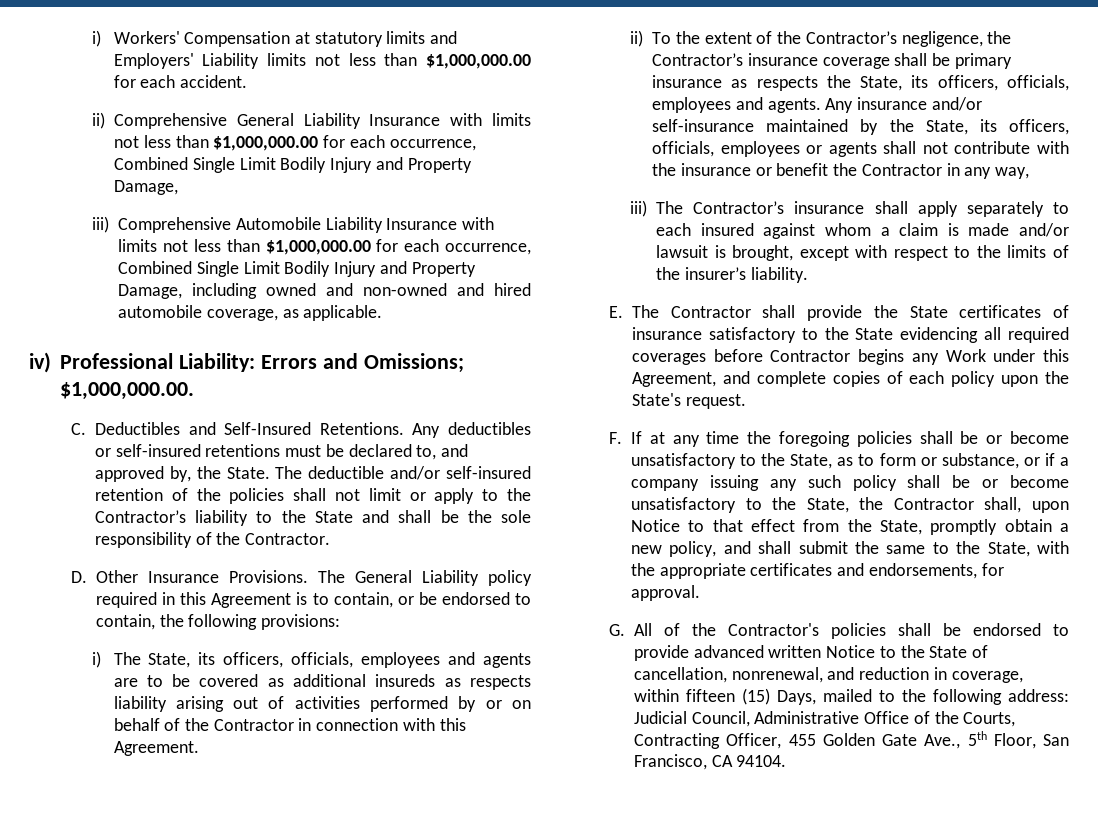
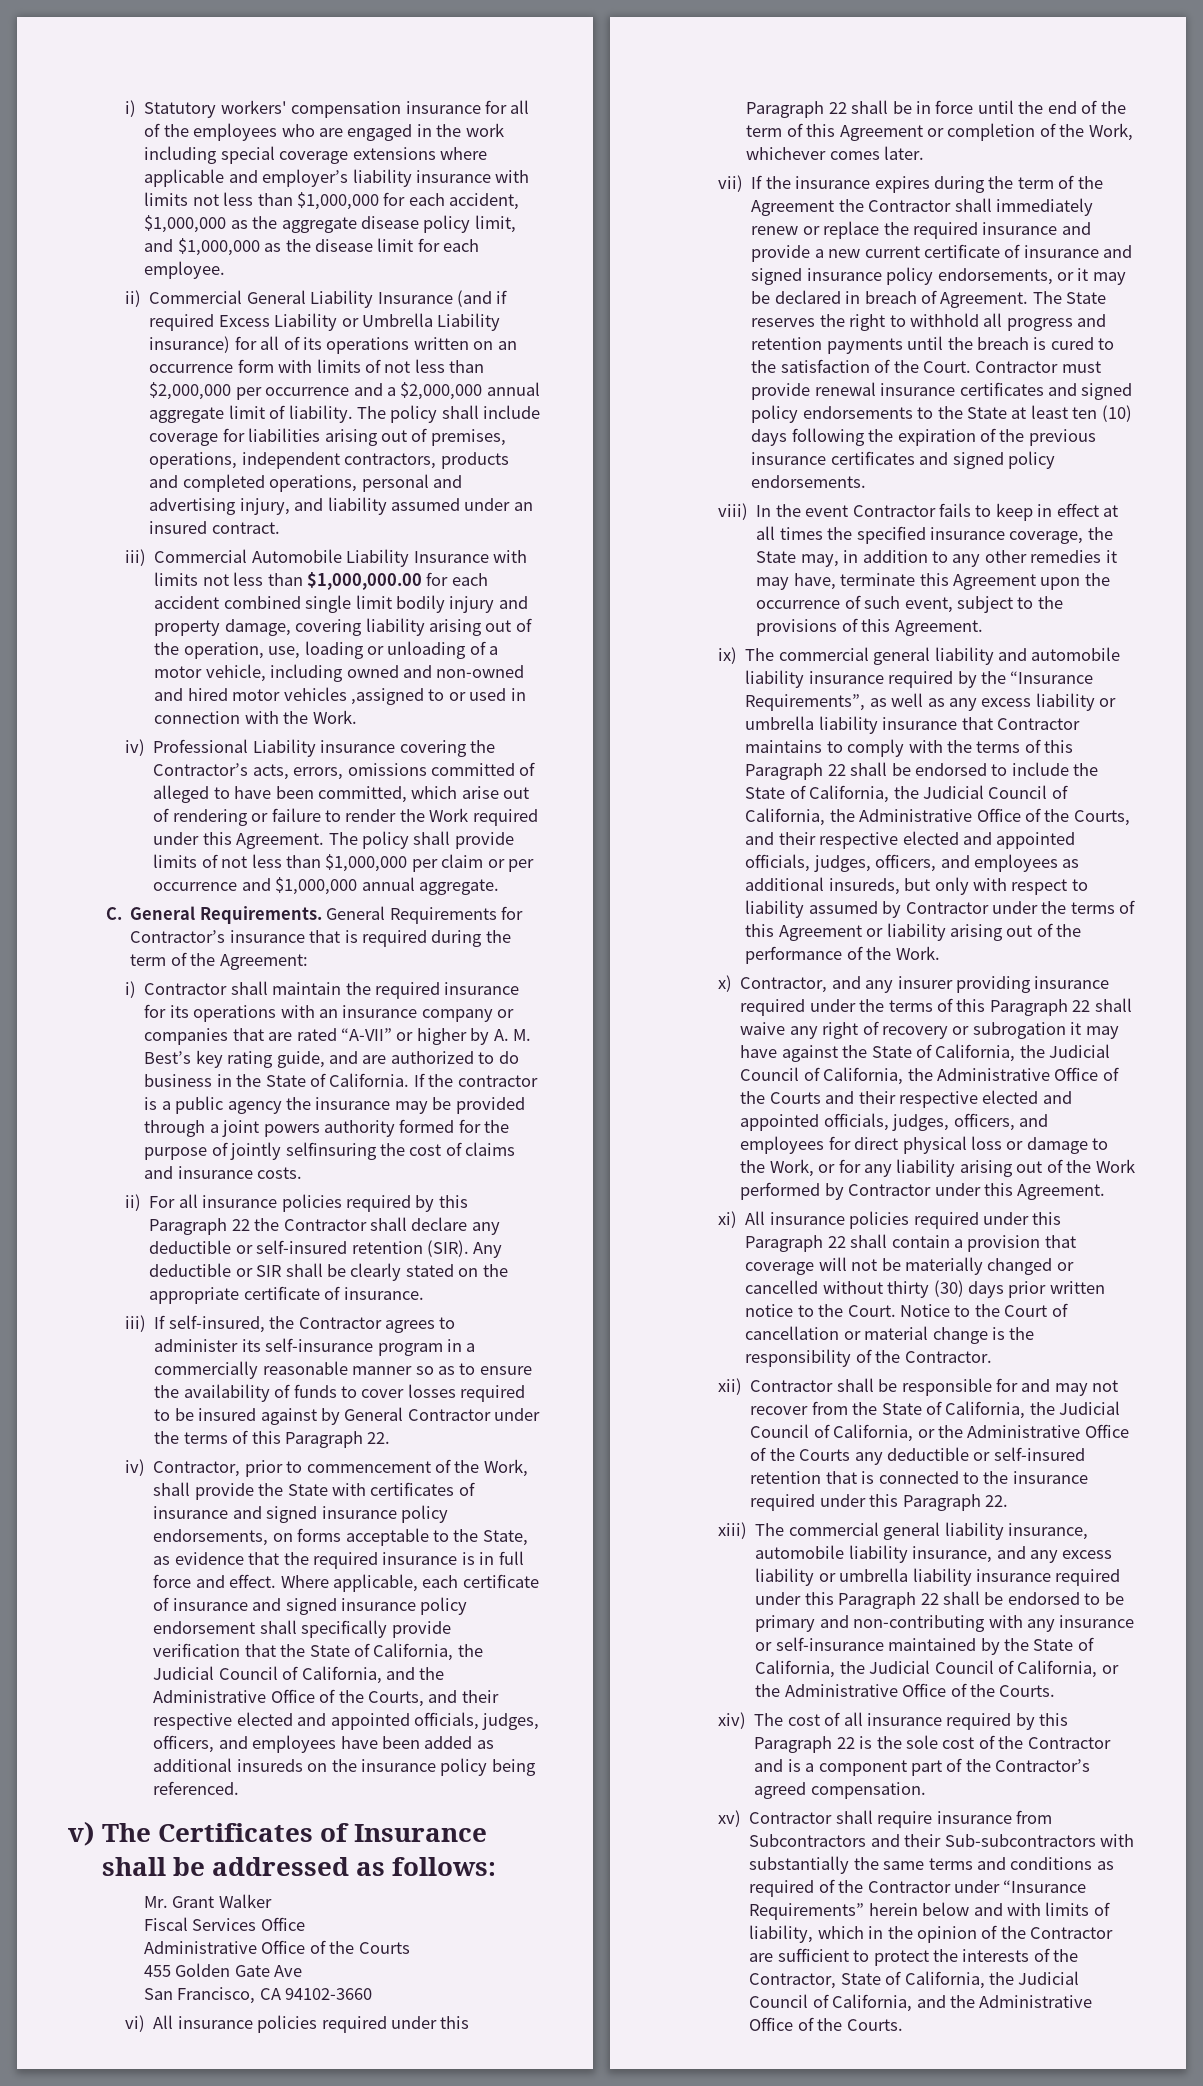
[92,30,458,47] [113,53,531,69] [113,75,247,88] [92,112,531,129] [114,135,476,151] [114,157,472,173] [114,180,179,195] [92,216,232,233] i) Workers' Compensation at statutory limits and Employers' Liability limits not less than $1,000,000.00 for each accident. // ii) Comprehensive General Liability Insurance with limits not less than $1,000,000.00 for each occurrence, Combined Single Limit Bodily Injury and Property Damage, // iii) Comprehensive -> [124,100,530,118] [144,123,504,141] [144,146,488,164] [144,169,530,187] [144,192,520,210] [144,215,516,233] [144,238,480,256] [144,261,226,279] [124,290,508,308] [149,313,501,331] [149,336,517,354] [149,359,485,373] [149,382,540,400] [149,405,541,423] [149,428,506,446] [149,452,509,469] [149,474,463,492] [149,497,533,515] [149,521,280,534] [124,549,248,566] i) Statutory workers' compensation insurance for all of the employees who are engaged in the work including special coverage extensions where applicable and employer’s liability insurance with limits not less than $1,000,000 for each accident, $1,000,000 as the aggregate disease policy limit, and $1,000,000 as the disease limit for each employee. // ii) Commercial General Liability Insurance (and if required Excess Liability or Umbrella Liability insurance) for all of its operations written on an occurrence form with limits of not less than $2,000,000 per occurrence and a $2,000,000 annual aggregate limit of liability. The policy shall include coverage for liabilities arising out of premises, operations, independent contractors, products and completed operations, personal and advertising injury, and liability assumed under an insured contract. // iii) Commercial
[444,243,531,255] [118,261,476,277] [118,284,183,299] occurrence, Combined Single Limit Bodily Injury and Property Damage, -> [154,595,528,613] [154,618,532,636] [154,641,499,659] [154,664,266,682] accident combined single limit bodily injury and property damage, covering liability arising out of the operation, use, loading or unloading of a motor vehicle,
[118,305,383,321] [29,352,464,373] [59,382,194,400] [71,422,531,438] [95,444,469,460] [95,466,532,482] [95,488,532,504] [95,510,531,526] [95,532,331,548] [71,570,532,586] [96,592,531,608] [96,614,341,630] [92,651,531,668] [113,674,531,690] [113,696,532,712] [113,718,466,731] [113,741,199,756] [630,30,1012,47] [652,53,1012,69] [652,75,1069,91] [652,97,982,113] [652,119,1069,135] [652,141,1069,157] [652,163,1029,179] [630,200,1069,217] [656,223,1069,239] [656,245,1069,261] [656,267,808,283] [609,305,1069,321] [632,327,1069,343] [632,349,1069,365] [632,371,1069,387] [632,393,746,409] [609,431,1069,447] [631,453,1069,469] [631,475,1069,491] [631,497,1069,513] [631,519,1069,535] [631,541,1069,557] [631,563,1004,579] [631,585,701,601] [609,623,1069,639] [634,645,989,661] [634,667,1023,683] [634,688,1069,705] [634,711,1016,727] [634,731,1069,749] [634,754,787,770] automobile coverage, as applicable. // iv) Professional Liability: Errors and Omissions; $1,000,000.00. // C. Deductibles and Self-Insured Retentions. Any deductibles or self-insured retentions must be declared to, and approved by, the State. The deductible and/or self-insured retention of the policies shall not limit or apply to the Contractor’s liability to the State and shall be the sole responsibility of the Contractor. // D. Other Insurance Provisions. The General Liability policy required in this Agreement is to contain, or be endorsed to contain, the following provisions: // i) The State, its officers, officials, employees and agents are to be covered as additional insureds as respects liability arising out of activities performed by or on behalf of the Contractor in connection with this Agreement. // ii) To the extent of the Contractor’s negligence, the Contractor’s insurance coverage shall be primary insurance as respects the State, its officers, officials, employees and agents. Any insurance and/or self-insurance maintained by the State, its officers, officials, employees or agents shall not contribute with the insurance or benefit the Contractor in any way, // iii) The Contractor’s insurance shall apply separately to each insured against whom a claim is made and/or lawsuit is brought, except with respect to the limits of the insurer’s liability. // E. The Contractor shall provide the State certificates of insurance satisfactory to the State evidencing all required coverages before Contractor begins any Work under this Agreement, and complete copies of each policy upon the State's request. // F. If at any time the foregoing policies shall be or become unsatisfactory to the State, as to form or substance, or if a company issuing any such policy shall be or become unsatisfactory to the State, the Contractor shall, upon Notice to that effect from the State, promptly obtain a new policy, and shall submit the same to the State, with the appropriate certificates and endorsements, for approval. // G. All of the Contractor's policies shall be endorsed to provide advanced written Notice to the State of cancellation, nonrenewal, and reduction in coverage, within fifteen (15) Days, mailed to the following address: Judicial Council, Administrative Office of the Courts, Contracting Officer, 455 Golden Gate Ave., 5th Floor, San Francisco, CA 94104. -> [232,687,526,705] [154,710,357,724] [124,739,496,757] [153,762,536,780] [153,785,530,803] [153,808,538,826] [153,831,514,849] [153,854,535,872] [153,877,500,895] [105,906,524,924] [130,930,511,947] [130,952,308,970] [124,981,520,999] [144,1004,515,1022] [144,1028,532,1045] [144,1050,519,1068] [144,1073,538,1087] [144,1096,525,1114] [144,1119,510,1137] [144,1142,516,1160] [144,1166,303,1179] [124,1194,468,1212] [149,1217,500,1235] [149,1240,503,1258] [149,1263,508,1281] [149,1286,424,1304] [124,1315,456,1333] [154,1338,476,1356] [154,1361,532,1379] [154,1384,526,1402] [154,1407,541,1425] [154,1430,391,1448] [124,1459,528,1477] [153,1482,475,1500] [153,1505,449,1523] [153,1528,528,1546] [153,1551,524,1569] [153,1574,539,1592] [153,1597,468,1615] [153,1620,451,1638] [153,1643,483,1661] [153,1666,445,1684] [153,1689,499,1707] [153,1712,540,1730] [153,1735,494,1753] [153,1758,536,1776] [153,1781,240,1795] [68,1821,488,1846] [102,1857,497,1876] [143,1894,272,1908] [143,1917,305,1931] [143,1940,410,1954] [143,1963,303,1977] [143,1987,373,2004] [124,2015,470,2033] [746,100,1126,118] [746,123,1133,141] [746,146,925,160] [717,175,1103,193] [751,198,1094,216] [751,221,1091,239] [751,244,1133,262] [751,267,1126,285] [751,290,1107,308] [751,313,1107,331] [751,336,1115,354] [751,359,1101,373] [751,382,1133,400] [751,405,1132,423] [751,428,1096,446] [751,451,1056,469] [751,475,867,488] [717,503,1119,521] [756,526,1113,544] [756,550,1117,567] [756,573,1110,590] [756,595,1063,613] [756,618,983,636] [717,647,1121,665] [745,670,1094,688] [745,693,1117,711] [745,716,1081,734] [745,739,1074,757] [745,762,1099,780] [745,785,1068,803] [745,808,1130,826] [745,831,1076,849] [745,854,1080,872] [745,877,1088,895] [745,900,1136,918] [745,923,1082,941] [745,946,940,964] [717,975,1110,993] [740,998,1132,1016] [740,1021,1119,1039] [740,1044,1111,1062] [740,1067,1119,1085] [740,1090,1072,1108] [740,1113,1049,1131] [740,1136,1109,1154] [740,1159,1135,1177] [740,1182,1106,1200] [717,1211,1062,1229] [745,1234,1076,1252] [745,1257,1074,1275] [745,1280,1105,1298] [745,1303,1068,1317] [745,1326,1035,1344] [745,1349,992,1367] [717,1378,1119,1396] [750,1401,1121,1419] [750,1424,1129,1442] [750,1447,1085,1465] [750,1471,1088,1484] [750,1494,1009,1511] [717,1522,1089,1540] [755,1545,1113,1563] [755,1568,1121,1586] [755,1591,1124,1609] [755,1615,1135,1632] [755,1637,1094,1655] [755,1660,1119,1678] [755,1683,1056,1697] [717,1712,1069,1730] [754,1735,1111,1753] [754,1758,1091,1776] [754,1782,926,1799] [717,1810,1053,1828] [749,1834,1135,1847] [749,1856,1114,1874] [749,1879,1087,1897] [749,1902,1110,1920] [749,1925,1114,1943] [749,1948,1079,1966] [749,1971,1080,1989] [749,1994,1093,2012] [749,2017,903,2031] motor vehicles ,assigned to or used in connection with the Work. // iv) Professional Liability insurance covering the Contractor’s acts, errors, omissions committed of alleged to have been committed, which arise out of rendering or failure to render the Work required under this Agreement. The policy shall provide limits of not less than $1,000,000 per claim or per occurrence and $1,000,000 annual aggregate. // C. General Requirements. General Requirements for Contractor’s insurance that is required during the term of the Agreement: // i) Contractor shall maintain the required insurance for its operations with an insurance company or companies that are rated “A-VII” or higher by A. M. Best’s key rating guide, and are authorized to do business in the State of California. If the contractor is a public agency the insurance may be provided through a joint powers authority formed for the purpose of jointly selfinsuring the cost of claims and insurance costs. // ii) For all insurance policies required by this Paragraph 22 the Contractor shall declare any deductible or self-insured retention (SIR). Any deductible or SIR shall be clearly stated on the appropriate certificate of insurance. // iii) If self-insured, the Contractor agrees to administer its self-insurance program in a commercially reasonable manner so as to ensure the availability of funds to cover losses required to be insured against by General Contractor under the terms of this Paragraph 22. // iv) Contractor, prior to commencement of the Work, shall provide the State with certificates of insurance and signed insurance policy endorsements, on forms acceptable to the State, as evidence that the required insurance is in full force and effect. Where applicable, each certificate of insurance and signed insurance policy endorsement shall specifically provide verification that the State of California, the Judicial Council of California, and the Administrative Office of the Courts, and their respective elected and appointed officials, judges, officers, and employees have been added as additional insureds on the insurance policy being referenced. // v) The Certificates of Insurance shall be addressed as follows: // Mr. Grant Walker // Fiscal Services Office // Administrative Office of the Courts // 455 Golden Gate Ave // San Francisco, CA 94102-3660 // vi) All insurance policies required under this Paragraph 22 shall be in force until the end of the term of this Agreement or completion of the Work, whichever comes later. // vii) If the insurance expires during the term of the Agreement the Contractor shall immediately renew or replace the required insurance and provide a new current certificate of insurance and signed insurance policy endorsements, or it may be declared in breach of Agreement. The State reserves the right to withhold all progress and retention payments until the breach is cured to the satisfaction of the Court. Contractor must provide renewal insurance certificates and signed policy endorsements to the State at least ten (10) days following the expiration of the previous insurance certificates and signed policy endorsements. // viii) In the event Contractor fails to keep in effect at all times the specified insurance coverage, the State may, in addition to any other remedies it may have, terminate this Agreement upon the occurrence of such event, subject to the provisions of this Agreement. // ix) The commercial general liability and automobile liability insurance required by the “Insurance Requirements”, as well as any excess liability or umbrella liability insurance that Contractor maintains to comply with the terms of this Paragraph 22 shall be endorsed to include the State of California, the Judicial Council of California, the Administrative Office of the Courts, and their respective elected and appointed officials, judges, officers, and employees as additional insureds, but only with respect to liability assumed by Contractor under the terms of this Agreement or liability arising out of the performance of the Work. // x) Contractor, and any insurer providing insurance required under the terms of this Paragraph 22 shall waive any right of recovery or subrogation it may have against the State of California, the Judicial Council of California, the Administrative Office of the Courts and their respective elected and appointed officials, judges, officers, and employees for direct physical loss or damage to the Work, or for any liability arising out of the Work performed by Contractor under this Agreement. // xi) All insurance policies required under this Paragraph 22 shall contain a provision that coverage will not be materially changed or cancelled without thirty (30) days prior written notice to the Court. Notice to the Court of cancellation or material change is the responsibility of the Contractor. // xii) Contractor shall be responsible for and may not recover from the State of California, the Judicial Council of California, or the Administrative Office of the Courts any deductible or self-insured retention that is connected to the insurance required under this Paragraph 22. // xiii) The commercial general liability insurance, automobile liability insurance, and any excess liability or umbrella liability insurance required under this Paragraph 22 shall be endorsed to be primary and non-contributing with any insurance or self-insurance maintained by the State of California, the Judicial Council of California, or the Administrative Office of the Courts. // xiv) The cost of all insurance required by this Paragraph 22 is the sole cost of the Contractor and is a component part of the Contractor’s agreed compensation. // xv) Contractor shall require insurance from Subcontractors and their Sub-subcontractors with substantially the same terms and conditions as required of the Contractor under “Insurance Requirements” herein below and with limits of liability, which in the opinion of the Contractor are sufficient to protect the interests of the Contractor, State of California, the Judicial Council of California, and the Administrative Office of the Courts.

